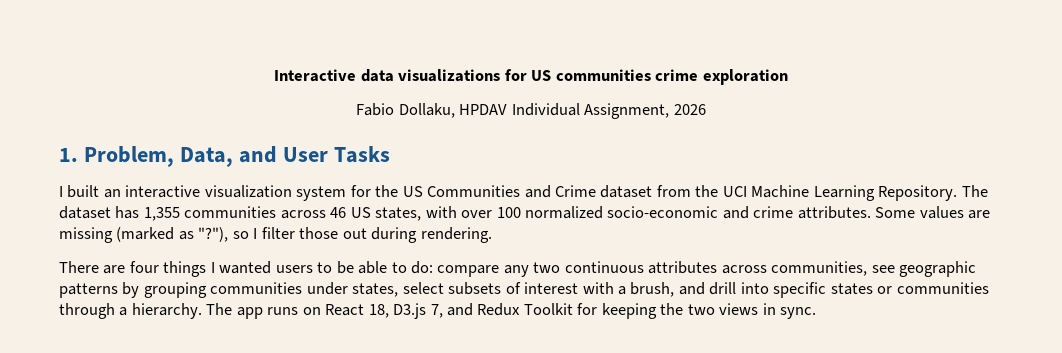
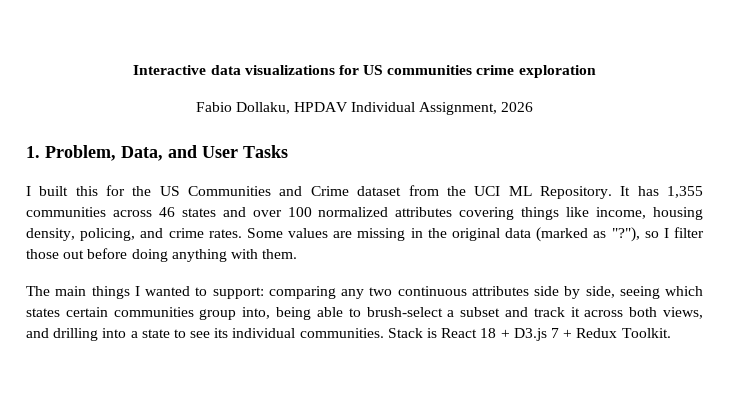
[103,185,347,201] an interactive visualization system -> [75,186,98,196] this
[751,185,988,201] [59,206,111,219] Machine Learning Repository. The dataset -> [508,186,631,199] ML Repository. It
[350,206,719,221] US states, with over 100 normalized socio-economic -> [181,207,703,220] [26,228,136,241] states and over 100 normalized attributes covering things like income, housing density, policing,
[797,206,871,219] attributes. -> [208,229,242,238] rates.
(113, 235) none -> [410,228,531,241] in the original data
[371,227,492,243] [59,261,977,277] [59,282,989,298] [59,303,817,319] during rendering. // There are four things I wanted users to be able to do: compare any two continuous attributes across communities, see geographic patterns by grouping communities under states, select subsets of interest with a brush, and drill into specific states or communities through a hierarchy. The app runs on React 18, D3.js 7, and Redux Toolkit for keeping the two views in sync. -> [87,248,298,262] [26,286,703,299] [26,307,703,320] [26,328,671,341] before doing anything with them. // The main things I wanted to support: comparing any two continuous attributes side by side, seeing which states certain communities group into, being able to brush-select a subset and track it across both views, and drilling into a state to see its individual communities. Stack is React 18 + D3.js 7 + Redux Toolkit.

